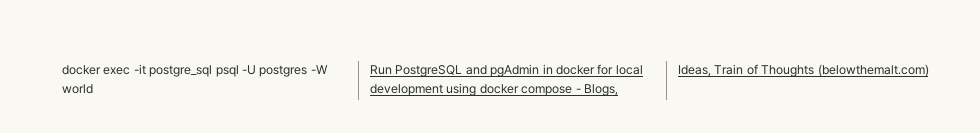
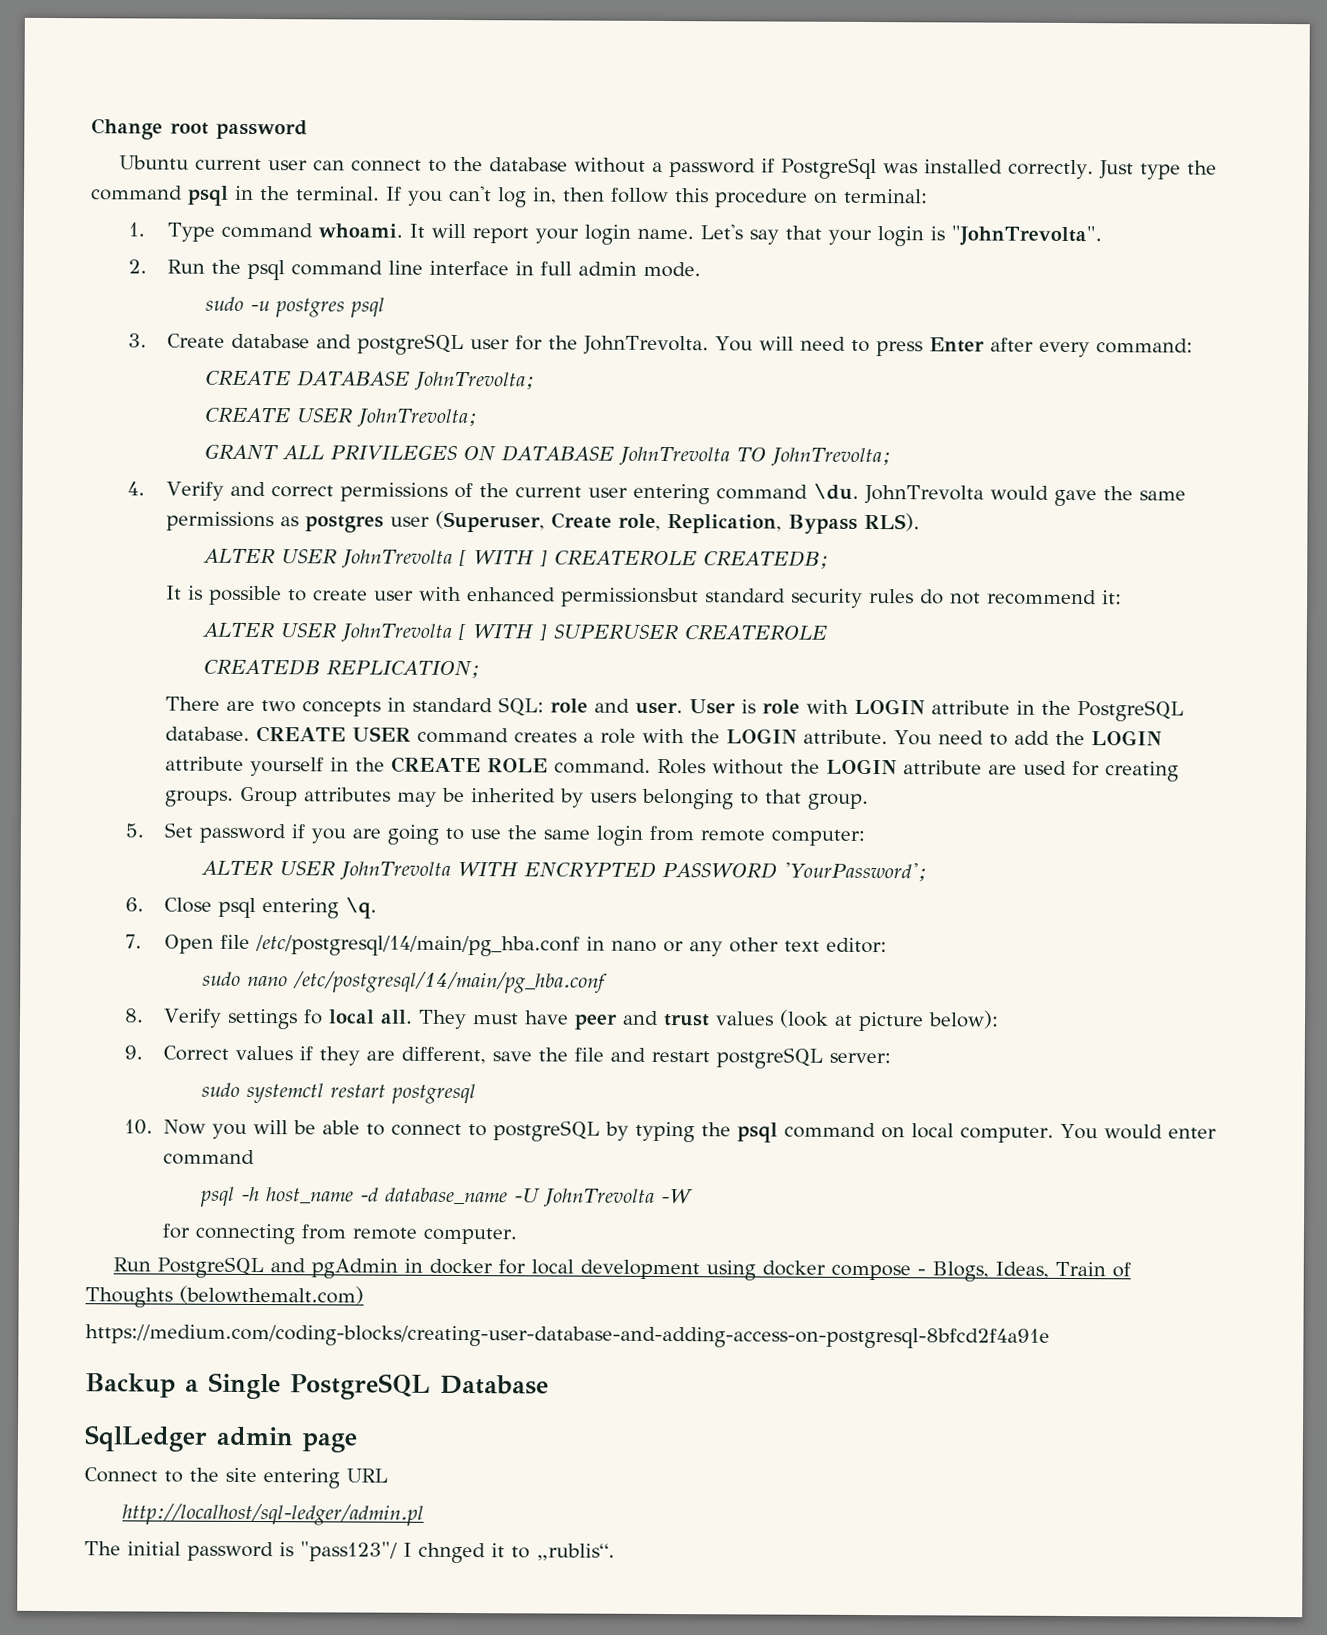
[62,64,328,77] [62,84,93,94] docker exec -it postgre_sql psql -U postgres -W world -> [91,118,308,140] [118,155,1217,180] [91,185,928,208] [128,222,1102,247] [128,259,701,281] [205,296,386,318] [128,333,1193,358] [205,370,536,391] [204,407,478,428] [204,443,892,467] [127,481,1186,507] [165,510,920,534] [203,548,830,569] [165,585,1122,608] [202,622,828,642] [203,658,481,679] [164,696,1184,722] [164,726,1162,746] [164,756,1179,782] [164,786,869,810] [125,822,865,846] [201,860,928,882] [125,897,377,919] [125,934,887,957] [202,971,609,994] [124,1008,999,1032] [124,1045,891,1069] [201,1082,477,1105] [124,1119,1217,1143] [162,1149,255,1166] [200,1186,695,1207] [161,1223,517,1245] Change root password // Ubuntu current user can connect to the database without a password if PostgreSql was installed correctly. Just type the command psql in the terminal. If you can't log in, then follow this procedure on terminal: // 1. Type command whoami. It will report your login name. Let's say that your login is "JohnTrevolta". // 2. Run the psql command line interface in full admin mode. // sudo -u postgres psql // 3. Create database and postgreSQL user for the JohnTrevolta. You will need to press Enter after every command: // CREATE DATABASE JohnTrevolta; // CREATE USER JohnTrevolta; // GRANT ALL PRIVILEGES ON DATABASE JohnTrevolta TO JohnTrevolta; // 4. Verify and correct permissions of the current user entering command \du. JohnTrevolta would gave the same permissions as postgres user (Superuser, Create role, Replication, Bypass RLS). // ALTER USER JohnTrevolta [ WITH ] CREATEROLE CREATEDB; // It is possible to create user with enhanced permissionsbut standard security rules do not recommend it: // ALTER USER JohnTrevolta [ WITH ] SUPERUSER CREATEROLE // CREATEDB REPLICATION; // There are two concepts in standard SQL: role and user. User is role with LOGIN attribute in the PostgreSQL database. CREATE USER command creates a role with the LOGIN attribute. You need to add the LOGIN attribute yourself in the CREATE ROLE command. Roles without the LOGIN attribute are used for creating groups. Group attributes may be inherited by users belonging to that group. // 5. Set password if you are going to use the same login from remote computer: // ALTER USER JohnTrevolta WITH ENCRYPTED PASSWORD 'YourPassword'; // 6. Close psql entering \q. // 7. Open file /etc/postgresql/14/main/pg_hba.conf in nano or any other text editor: // sudo nano /etc/postgresql/14/main/pg_hba.conf // 8. Verify settings fo local all. They must have peer and trust values (look at picture below): // 9. Correct values if they are different, save the file and restart postgreSQL server: // sudo systemctl restart postgresql // 10. Now you will be able to connect to postgreSQL by typing the psql command on local computer. You would enter command // psql -h host_name -d database_name -U JohnTrevolta -W // for connecting from remote computer.
(929, 70) none -> [85,1324,1050,1349] [85,1372,549,1400] [84,1425,357,1453] [84,1467,388,1489] [122,1503,425,1526] [84,1541,615,1564] // https://medium.com/coding-blocks/creating-user-database-and-adding-access-on-postgresql-8bfcd2f4a91e // Backup a Single PostgreSQL Database // SqlLedger admin page // Connect to the site entering URL // http://localhost/sql-ledger/admin.pl // The initial password is "pass123"/ I chnged it to „rublis“.

